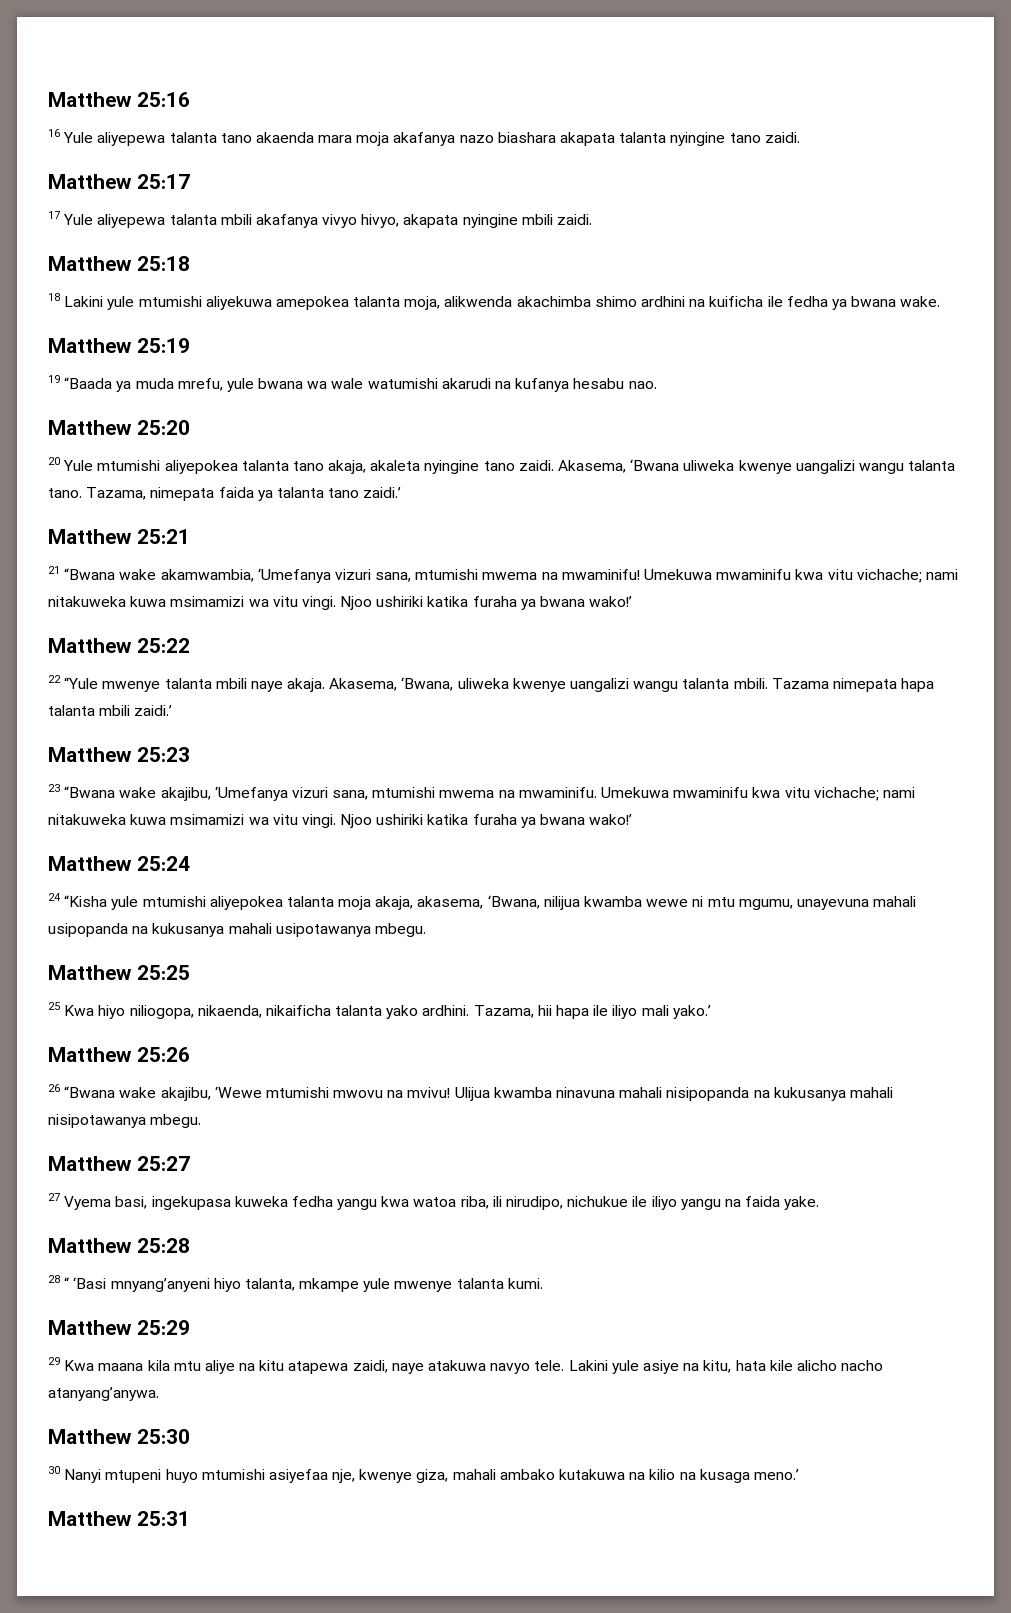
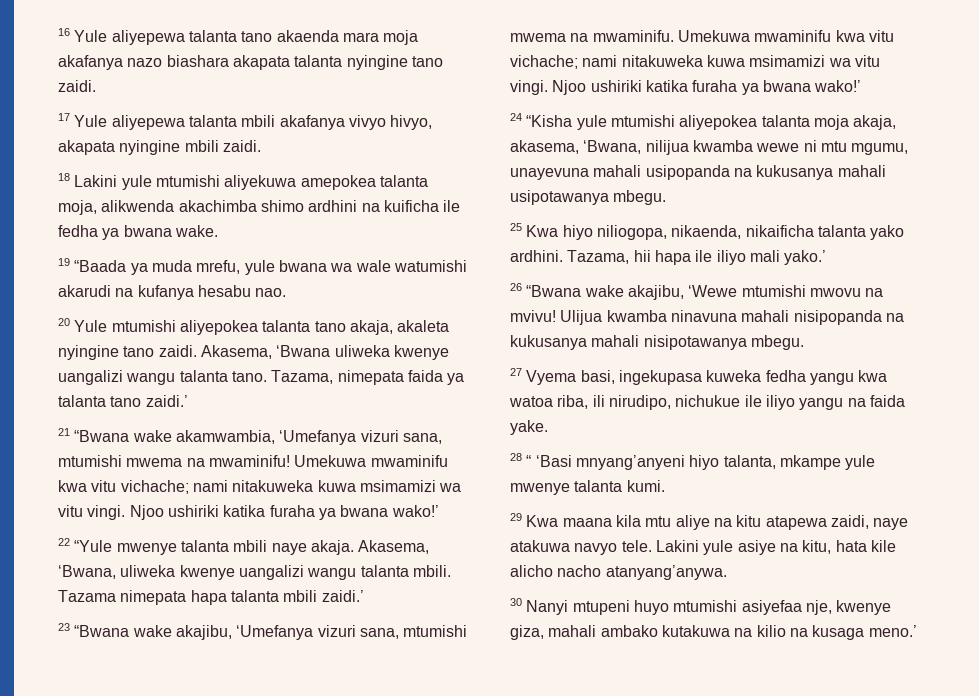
[48,92,190,107] Matthew 25:16 // -> (58, 32) none
[48,174,190,189] // Matthew 25:17 -> (96, 86) none
[48,256,190,271] // Matthew 25:18 -> (261, 146) none
[48,338,190,353] // Matthew 25:19 -> (218, 231) none
[48,420,190,435] // Matthew 25:20 -> (287, 292) none
[48,529,190,544] // Matthew 25:21 -> (188, 401) none
[48,638,190,653] // Matthew 25:22 -> (439, 511) none
[48,747,190,762] // Matthew 25:23 -> (364, 596) none
[48,856,190,871] // Matthew 25:24 -> (862, 86) none
[48,965,190,980] // Matthew 25:25 -> (667, 197) none
[48,1047,190,1062] // Matthew 25:26 -> (827, 257) none
[48,1156,190,1171] // Matthew 25:27 -> (804, 342) none
[48,1238,190,1253] // Matthew 25:28 -> (548, 427) none
[48,1320,190,1335] // Matthew 25:29 -> (665, 486) none
[48,1429,190,1444] // Matthew 25:30 -> (727, 572) none
[48,1511,190,1526] // Matthew 25:31 -> (917, 631) none

